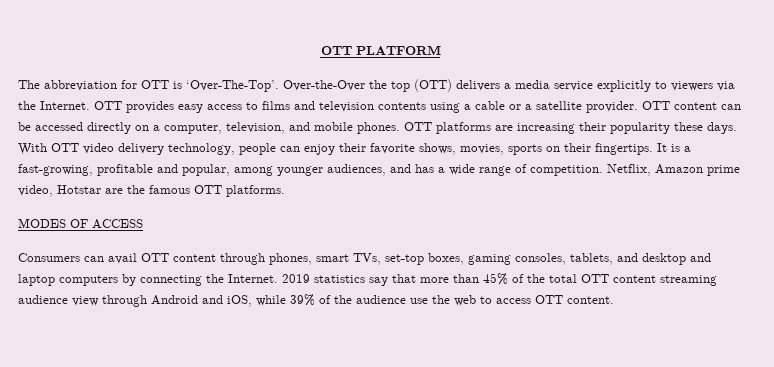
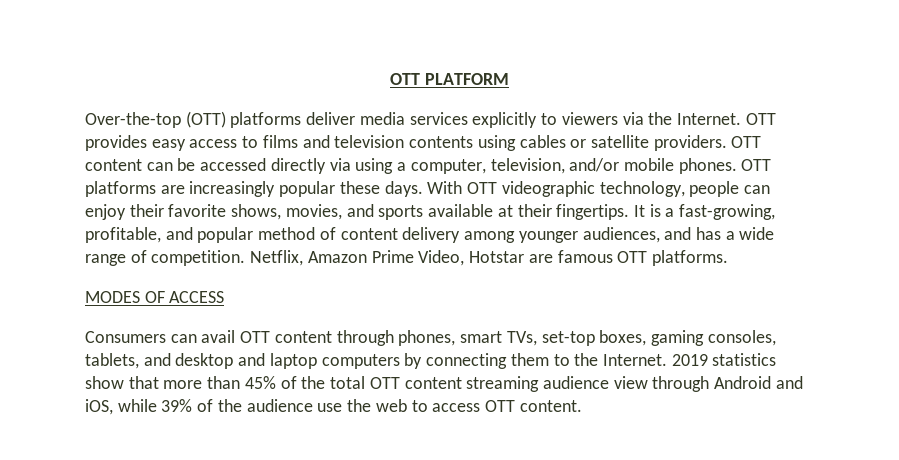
[18,79,593,92] The abbreviation for OTT is ‘Over-The-Top’. Over-the-Over the top (OTT) delivers a media service -> [85,111,468,128] Over-the-top (OTT) platforms deliver media services
[464,101,638,113] a cable or a satellite provider. -> [519,135,727,151] cables or satellite providers.
[135,125,149,131] on -> [329,158,394,174] via using
[289,122,310,131] and -> [569,158,620,172] and/or
[517,122,670,134] increasing their popularity -> [189,181,336,197] increasingly popular
[83,143,164,155] video delivery -> [501,181,595,197] videographic
[508,144,560,155] sports on -> [346,204,513,220] and sports available at
[97,164,230,176] profitable and popular, -> [85,227,461,243] profitable, and popular method of content delivery
[707,165,740,176] [18,185,53,197] prime video, -> [371,250,465,266] Prime Video,
[127,185,145,194] the -> (553, 258) none
(202, 280) none -> [510,353,570,366] them to
[369,277,388,286] say -> [85,376,124,389] show

